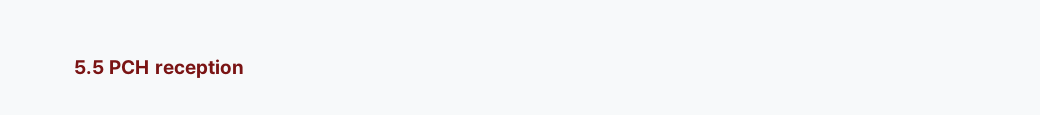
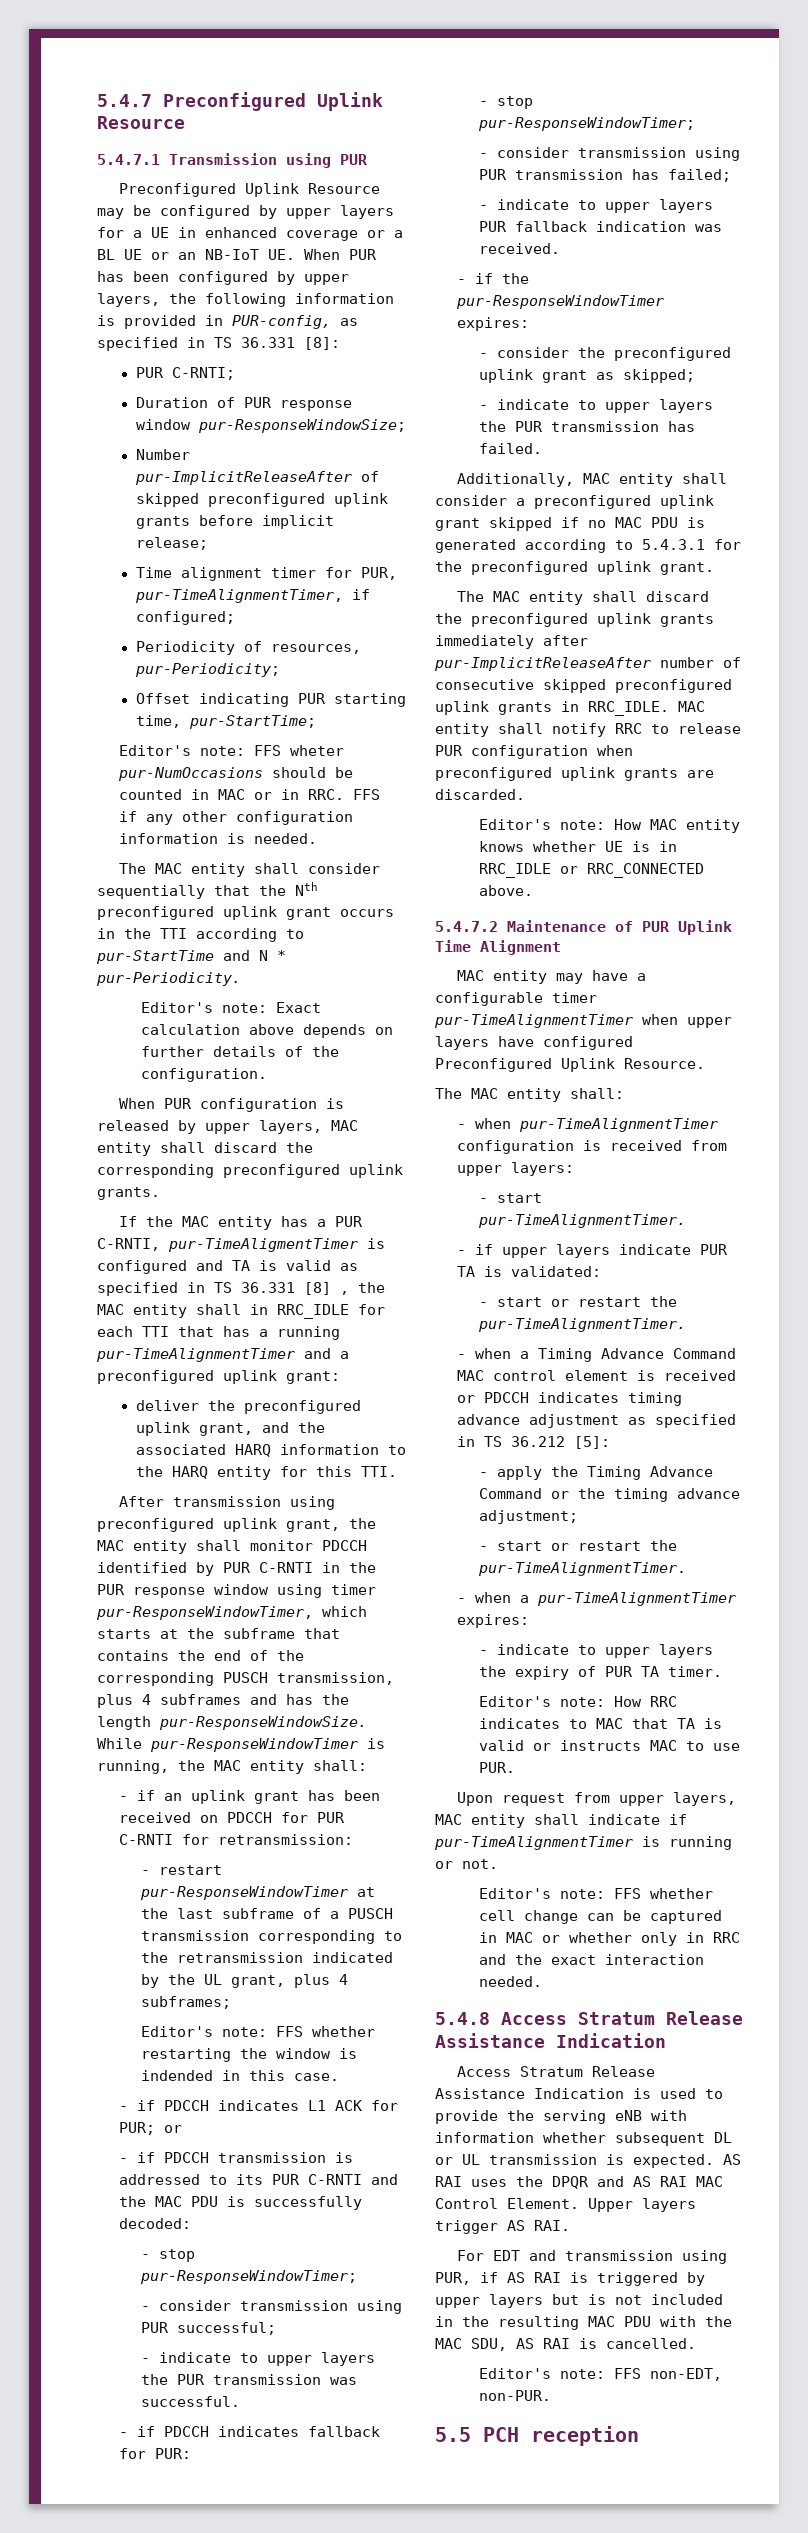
(74, 67) none -> [97,92,383,111] [97,116,185,129] [97,153,368,168] [119,183,381,197] [97,205,394,219] [97,227,403,241] [97,249,377,260] [97,271,349,285] [97,293,394,307] [97,315,358,329] [97,337,340,351] [135,367,235,380] [135,397,352,411] [135,419,406,433] [135,449,190,460] [134,471,379,485] [135,493,388,507] [135,515,334,529] [135,537,208,550] [135,567,397,581] [134,589,370,603] [135,611,235,625] [135,641,361,655] [134,663,280,677] [135,693,406,707] [135,715,316,729] [119,745,345,756] [118,767,354,781] [119,789,381,800] [119,811,354,825] [119,833,318,844] [119,863,381,877] [97,882,318,899] [97,906,394,920] [97,928,304,942] [96,950,286,964] [96,972,241,986] [141,1002,322,1013] [141,1024,394,1038] [141,1046,340,1057] [141,1068,268,1082] [119,1098,345,1112] [97,1120,358,1134] [97,1142,313,1156] [97,1164,403,1178] [97,1187,160,1200] [119,1216,364,1230] [97,1238,385,1252] [97,1260,358,1274] [97,1282,385,1296] [97,1304,385,1319] [97,1326,340,1340] [96,1348,349,1362] [97,1370,340,1384] [135,1400,361,1414] [135,1422,325,1436] [135,1444,406,1457] [135,1466,397,1480] [119,1496,336,1510] [97,1518,376,1532] [97,1540,367,1554] [97,1562,376,1576] [97,1584,376,1598] [96,1606,367,1620] [97,1628,340,1639] [97,1650,304,1661] [97,1672,394,1686] [97,1694,349,1708] [97,1716,367,1730] [97,1738,385,1752] [97,1760,367,1774] [119,1790,381,1804] [119,1812,346,1823] [119,1834,354,1845] [141,1865,223,1875] [140,1886,376,1900] [141,1908,394,1919] [141,1930,403,1944] [141,1952,394,1963] [141,1974,349,1988] [141,1996,232,2009] [141,2026,376,2037] [141,2048,358,2062] [141,2070,340,2081] [119,2100,399,2111] [119,2122,183,2135] [119,2152,354,2163] [119,2174,399,2185] [119,2196,363,2210] [119,2218,192,2229] [141,2249,196,2262] [140,2270,358,2284] [141,2300,403,2314] [141,2322,277,2335] [141,2352,376,2366] [141,2374,358,2385] [141,2396,241,2407] [119,2426,381,2437] [119,2448,192,2459] [479,96,534,109] [478,117,696,131] [479,147,741,161] [479,169,732,182] [479,199,714,213] [479,221,723,232] [479,243,561,254] [457,273,530,284] [456,295,665,309] [457,317,530,331] [479,347,732,361] [479,369,696,383] [479,399,714,413] [479,421,696,432] [479,443,543,454] [457,473,728,487] [435,495,714,509] [435,517,705,531] [435,539,741,553] [435,561,714,575] [457,591,710,605] [435,613,714,627] [435,635,588,649] [434,657,741,671] [435,679,732,693] [435,701,705,716] [435,723,741,737] [435,745,633,759] [435,767,714,781] [435,789,525,800] [479,819,741,833] [479,841,678,852] [479,863,705,878] [479,885,534,896] [435,920,732,935] [435,940,561,955] [457,970,647,984] [435,992,597,1006] [434,1014,732,1028] [435,1036,633,1050] [435,1058,705,1072] [435,1088,624,1102] [457,1118,719,1132] [457,1140,728,1154] [457,1162,575,1176] [479,1193,543,1203] [478,1214,687,1228] [457,1244,729,1258] [457,1266,602,1277] [479,1296,678,1307] [478,1318,687,1332] [457,1348,737,1362] [457,1370,737,1381] [457,1392,683,1406] [457,1414,737,1428] [457,1436,611,1449] [479,1466,714,1480] [479,1488,741,1502] [479,1510,579,1524] [479,1540,678,1551] [478,1562,687,1576] [457,1592,737,1606] [457,1614,530,1628] [479,1644,714,1658] [479,1666,723,1680] [479,1696,678,1707] [479,1718,723,1729] [479,1740,741,1751] [479,1762,516,1773] [457,1792,737,1806] [435,1814,687,1828] [434,1836,732,1850] [435,1859,498,1869] [479,1888,714,1899] [479,1910,723,1924] [479,1932,741,1946] [479,1954,705,1965] [479,1976,543,1987] [435,2011,743,2025] [435,2033,666,2048] [457,2066,656,2077] [435,2088,723,2099] [435,2110,687,2124] [435,2132,732,2146] [435,2154,741,2168] [435,2176,723,2189] [435,2198,696,2212] [435,2220,570,2234] [457,2250,728,2264] [435,2272,705,2286] [435,2294,723,2308] [435,2316,732,2330] [435,2338,696,2351] [479,2368,723,2381] [479,2390,552,2401] 5.4.7 Preconfigured Uplink Resource // 5.4.7.1 Transmission using PUR // Preconfigured Uplink Resource may be configured by upper layers for a UE in enhanced coverage or a BL UE or an NB-IoT UE. When PUR has been configured by upper layers, the following information is provided in PUR-config, as specified in TS 36.331 [8]: // PUR C-RNTI; // Duration of PUR response window pur-ResponseWindowSize; // Number pur-ImplicitReleaseAfter of skipped preconfigured uplink grants before implicit release; // Time alignment timer for PUR, pur-TimeAlignmentTimer, if configured; // Periodicity of resources, pur-Periodicity; // Offset indicating PUR starting time, pur-StartTime; // Editor's note: FFS wheter pur-NumOccasions should be counted in MAC or in RRC. FFS if any other configuration information is needed. // The MAC entity shall consider sequentially that the Nth preconfigured uplink grant occurs in the TTI according to pur-StartTime and N * pur-Periodicity. // Editor's note: Exact calculation above depends on further details of the configuration. // When PUR configuration is released by upper layers, MAC entity shall discard the corresponding preconfigured uplink grants. // If the MAC entity has a PUR C-RNTI, pur-TimeAligmentTimer is configured and TA is valid as specified in TS 36.331 [8] , the MAC entity shall in RRC_IDLE for each TTI that has a running pur-TimeAlignmentTimer and a preconfigured uplink grant: // deliver the preconfigured uplink grant, and the associated HARQ information to the HARQ entity for this TTI. // After transmission using preconfigured uplink grant, the MAC entity shall monitor PDCCH identified by PUR C-RNTI in the PUR response window using timer pur-ResponseWindowTimer, which starts at the subframe that contains the end of the corresponding PUSCH transmission, plus 4 subframes and has the length pur-ResponseWindowSize. While pur-ResponseWindowTimer is running, the MAC entity shall: // - if an uplink grant has been received on PDCCH for PUR C-RNTI for retransmission: // - restart pur-ResponseWindowTimer at the last subframe of a PUSCH transmission corresponding to the retransmission indicated by the UL grant, plus 4 subframes; // Editor's note: FFS whether restarting the window is indended in this case. // - if PDCCH indicates L1 ACK for PUR; or // - if PDCCH transmission is addressed to its PUR C-RNTI and the MAC PDU is successfully decoded: // - stop pur-ResponseWindowTimer; // - consider transmission using PUR successful; // - indicate to upper layers the PUR transmission was successful. // - if PDCCH indicates fallback for PUR: // - stop pur-ResponseWindowTimer; // - consider transmission using PUR transmission has failed; // - indicate to upper layers PUR fallback indication was received. // - if the pur-ResponseWindowTimer expires: // - consider the preconfigured uplink grant as skipped; // - indicate to upper layers the PUR transmission has failed. // Additionally, MAC entity shall consider a preconfigured uplink grant skipped if no MAC PDU is generated according to 5.4.3.1 for the preconfigured uplink grant. // The MAC entity shall discard the preconfigured uplink grants immediately after pur-ImplicitReleaseAfter number of consecutive skipped preconfigured uplink grants in RRC_IDLE. MAC entity shall notify RRC to release PUR configuration when preconfigured uplink grants are discarded. // Editor's note: How MAC entity knows whether UE is in RRC_IDLE or RRC_CONNECTED above. // 5.4.7.2 Maintenance of PUR Uplink Time Alignment // MAC entity may have a configurable timer pur-TimeAlignmentTimer when upper layers have configured Preconfigured Uplink Resource. // The MAC entity shall: // - when pur-TimeAlignmentTimer configuration is received from upper layers: // - start pur-TimeAlignmentTimer. // - if upper layers indicate PUR TA is validated: // - start or restart the pur-TimeAlignmentTimer. // - when a Timing Advance Command MAC control element is received or PDCCH indicates timing advance adjustment as specified in TS 36.212 [5]: // - apply the Timing Advance Command or the timing advance adjustment; // - start or restart the pur-TimeAlignmentTimer. // - when a pur-TimeAlignmentTimer expires: // - indicate to upper layers the expiry of PUR TA timer. // Editor's note: How RRC indicates to MAC that TA is valid or instructs MAC to use PUR. // Upon request from upper layers, MAC entity shall indicate if pur-TimeAlignmentTimer is running or not. // Editor's note: FFS whether cell change can be captured in MAC or whether only in RRC and the exact interaction needed. // 5.4.8 Access Stratum Release Assistance Indication // Access Stratum Release Assistance Indication is used to provide the serving eNB with information whether subsequent DL or UL transmission is expected. AS RAI uses the DPQR and AS RAI MAC Control Element. Upper layers trigger AS RAI. // For EDT and transmission using PUR, if AS RAI is triggered by upper layers but is not included in the resulting MAC PDU with the MAC SDU, AS RAI is cancelled. // Editor's note: FFS non-EDT, non-PUR. //

